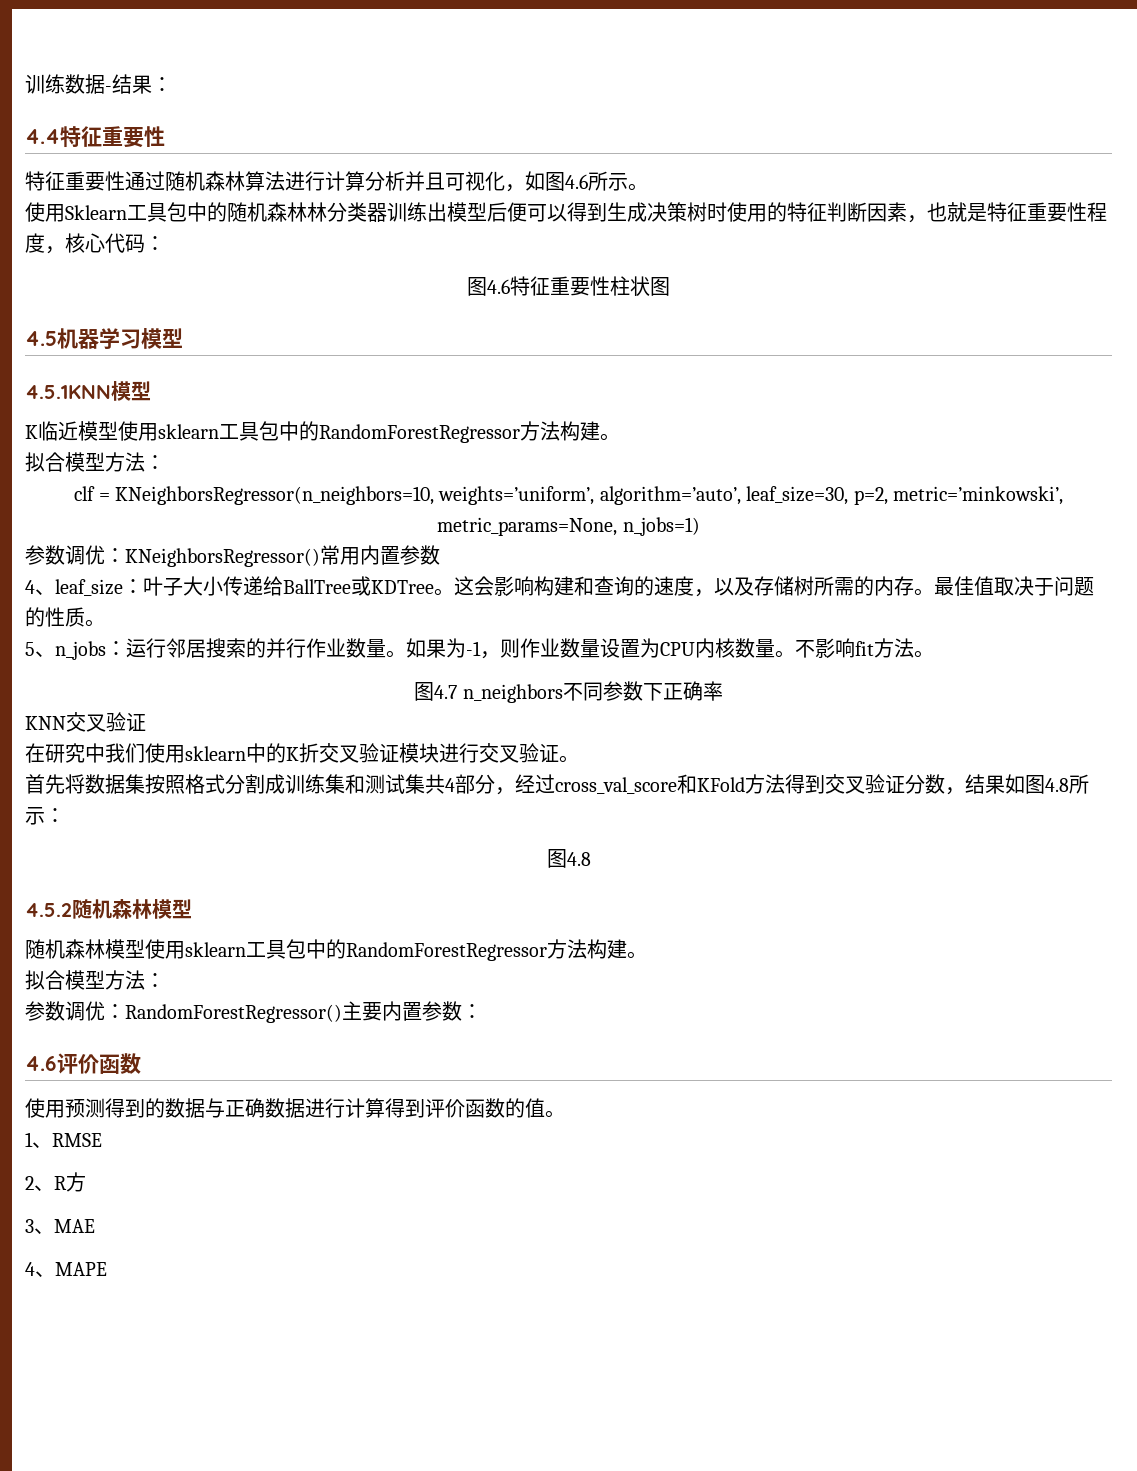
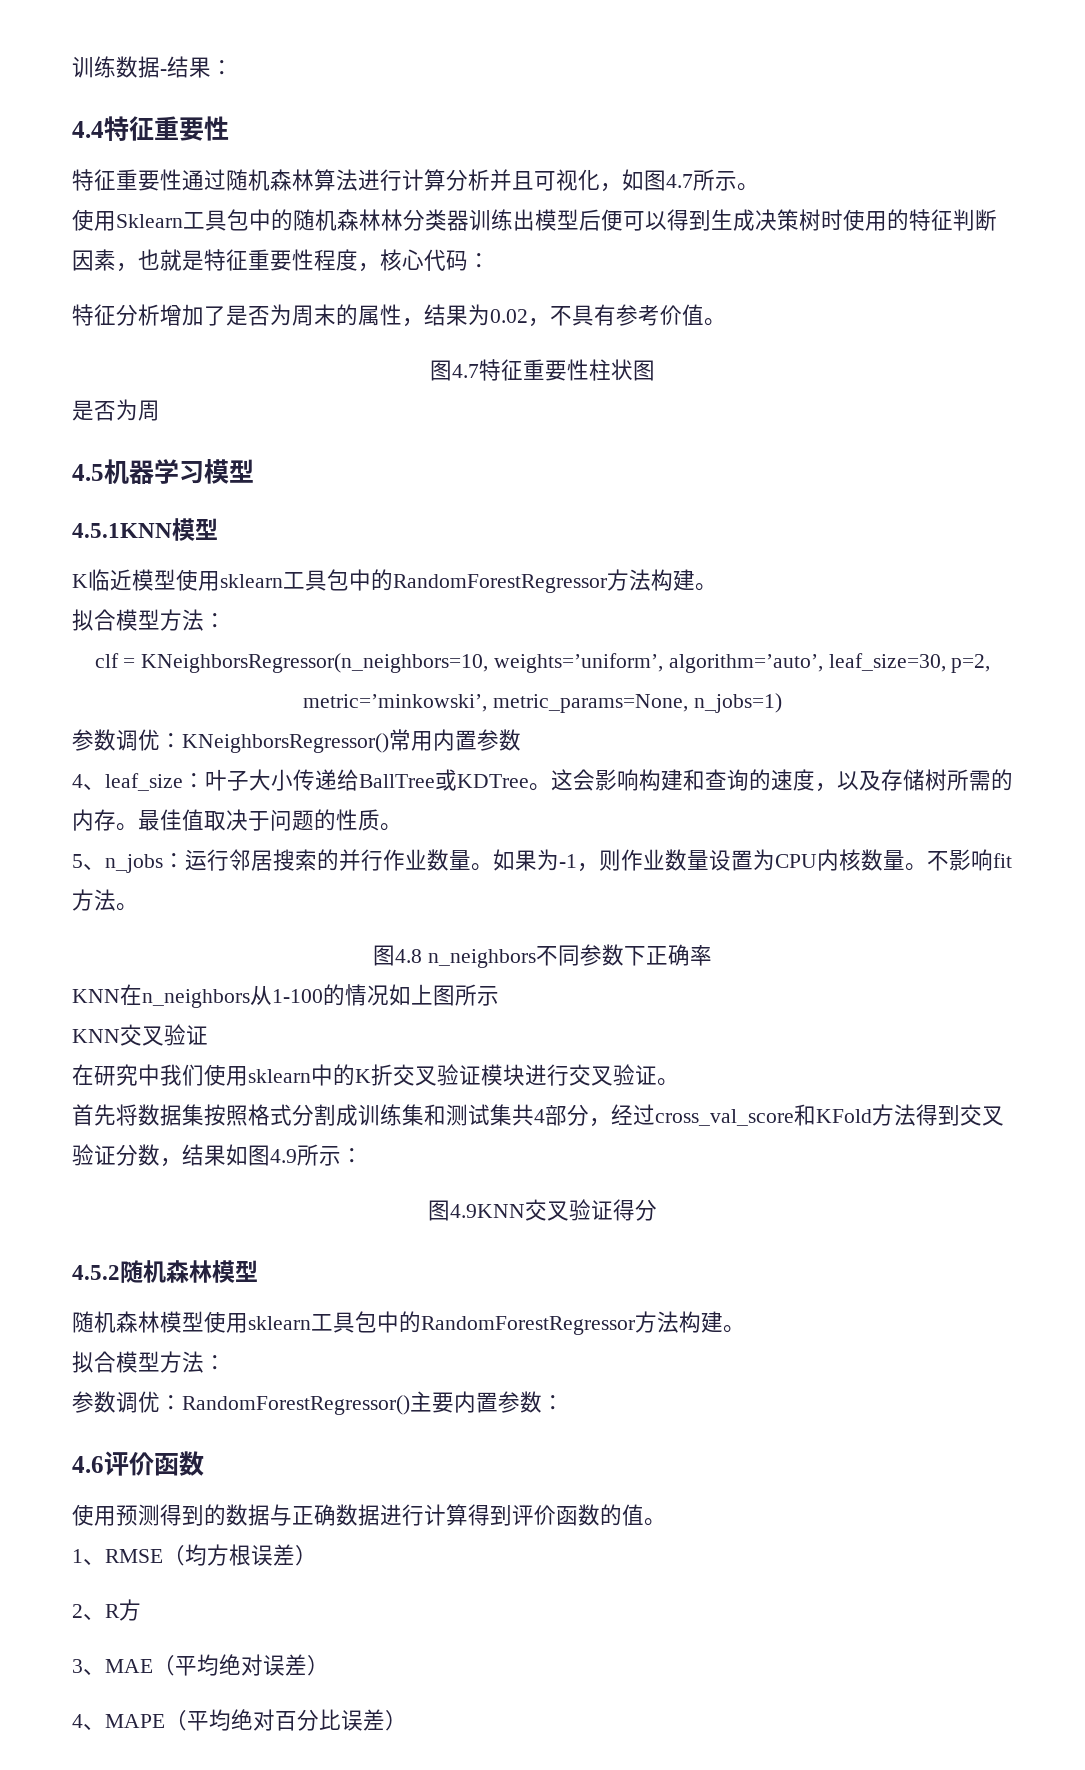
[565,174,588,189] 4.6 -> [666,174,693,188] 4.7
[467,277,510,296] // 图4.6 -> [72,304,726,327] [430,360,479,381] // 特征分析增加了是否为周末的属性，结果为0.02，不具有参考价值。 // 图4.7
(670, 286) none -> [72,399,160,421] // 是否为周
[434,685,458,699] 4.7 -> [395,949,423,963] 4.8
(723, 691) none -> [72,984,499,1008] // KNN在n_neighbors从1-100的情况如上图所示
[1045,778,1069,792] 4.8 -> [270,1149,297,1163] 4.9
[566,852,591,866] 4.8 -> [450,1199,657,1221] 4.9KNN交叉验证得分
(102, 1140) none -> [163,1544,317,1566] （均方根误差）
(95, 1226) none -> [153,1654,329,1676] （平均绝对误差）
(107, 1269) none -> [165,1709,407,1731] （平均绝对百分比误差）

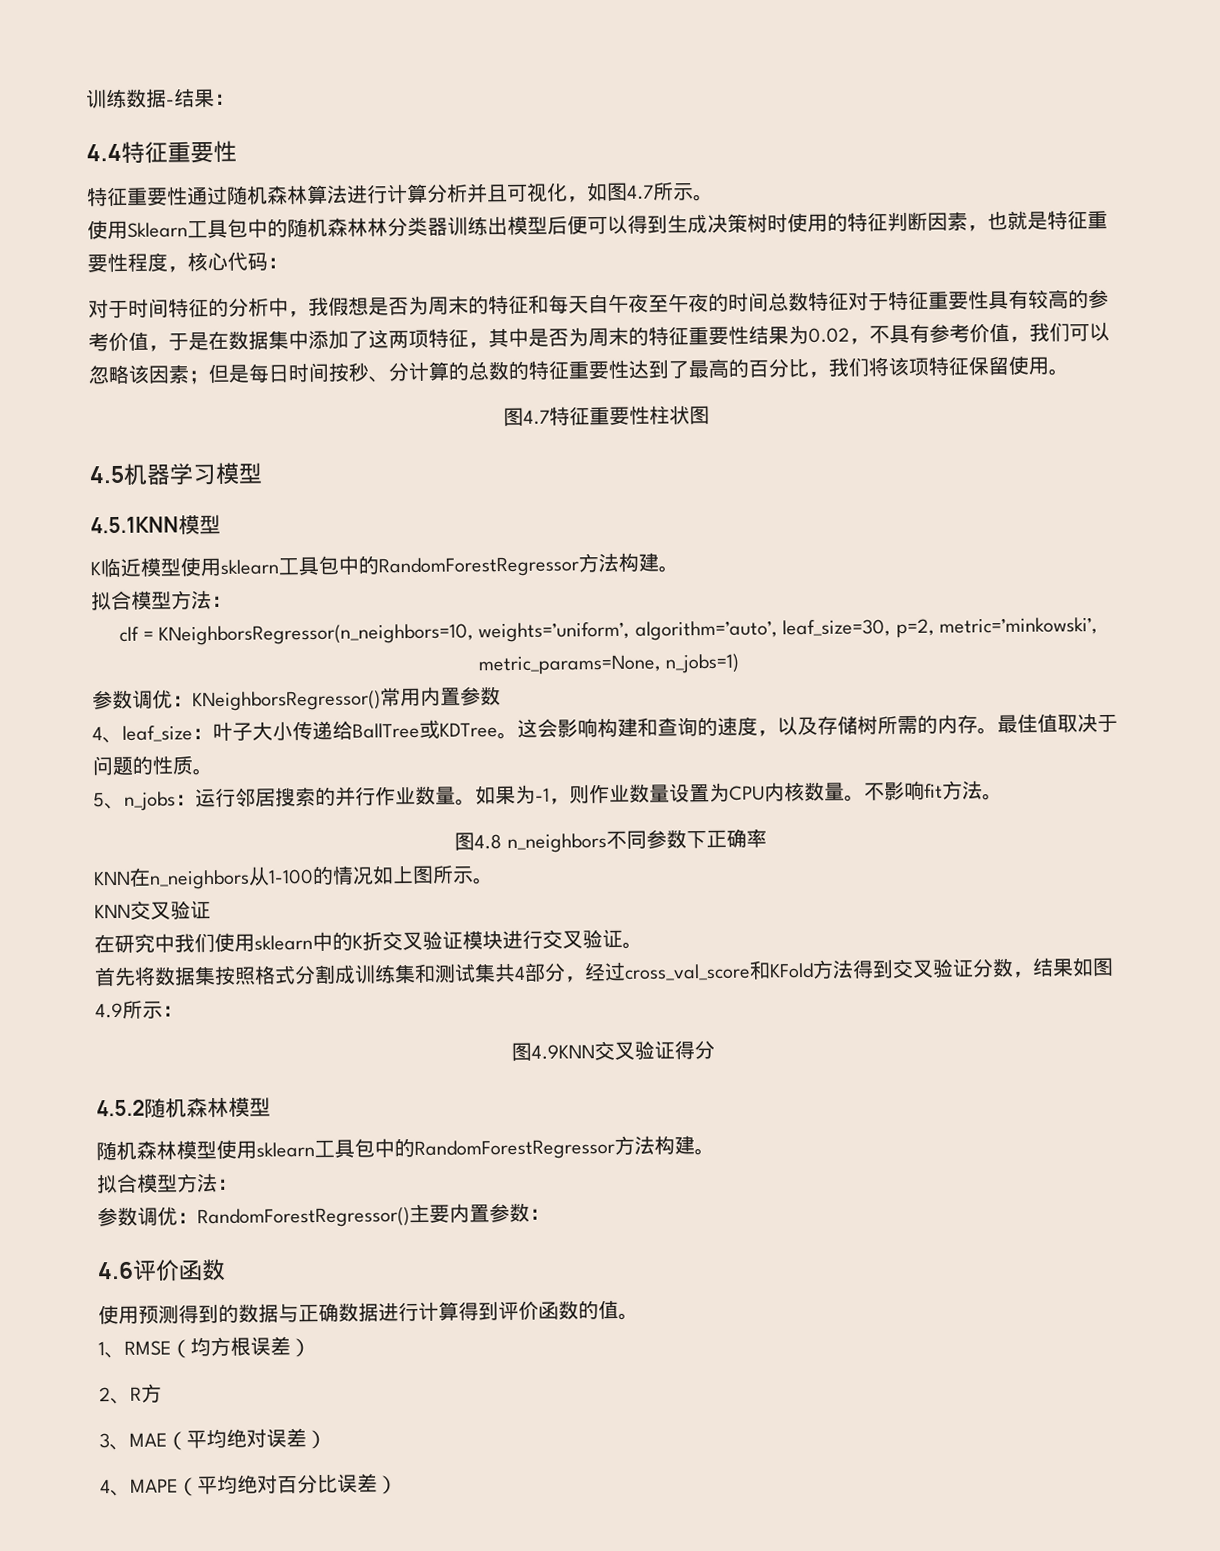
[72,304,424,327] 特征分析增加了是否为周末的属性， -> [88,288,1109,319] [88,325,749,352] 对于时间特征的分析中，我假想是否为周末的特征和每天自午夜至午夜的时间总数特征对于特征重要性具有较高的参考价值，于是在数据集中添加了这两项特征，其中是否为周末的特征重要性
(704, 315) none -> [1009,321,1110,343] [88,355,1049,385] ，我们可以忽略该因素；但是每日时间按秒、分计算的总数的特征重要性达到了最高的百分比，我们将该项特征保留使用
[72,399,160,421] // 是否为周 -> (710, 415) none
(499, 996) none -> [473,877,494,885] 。

